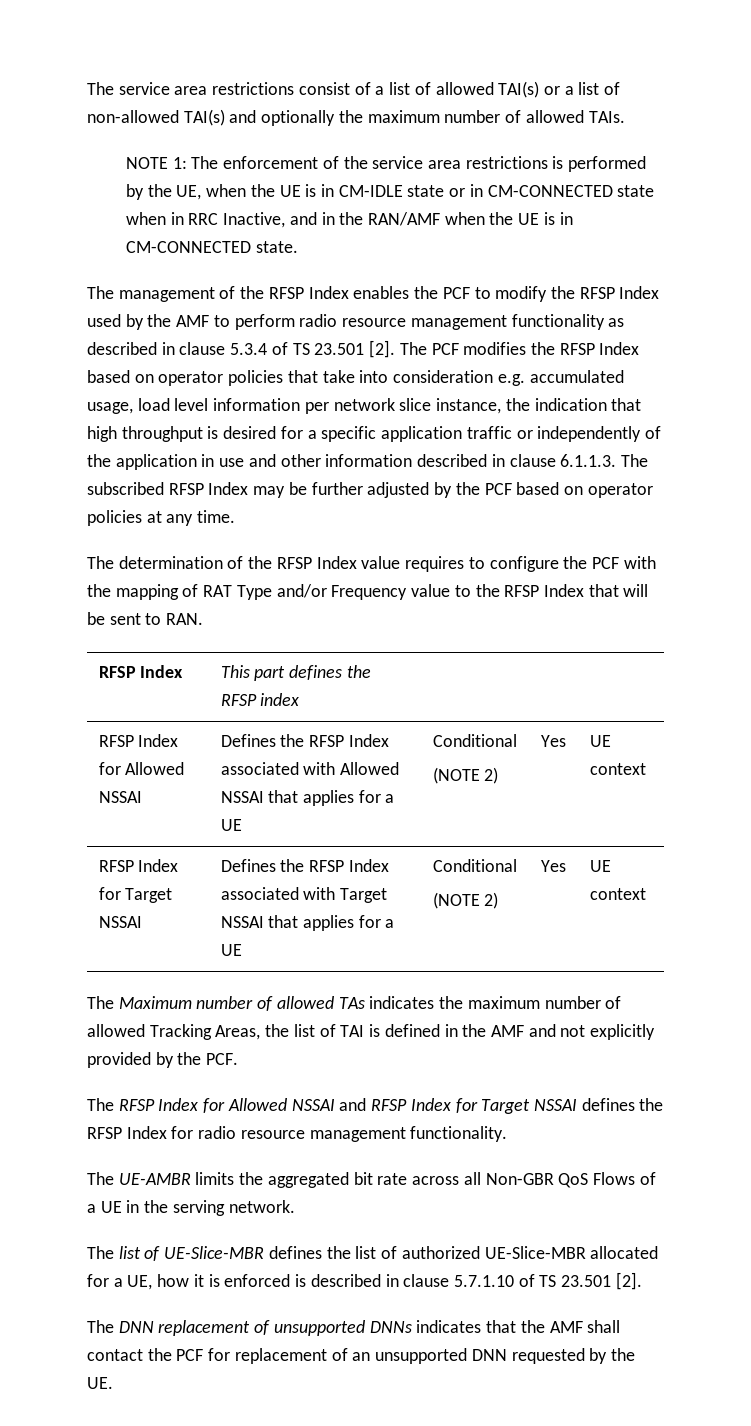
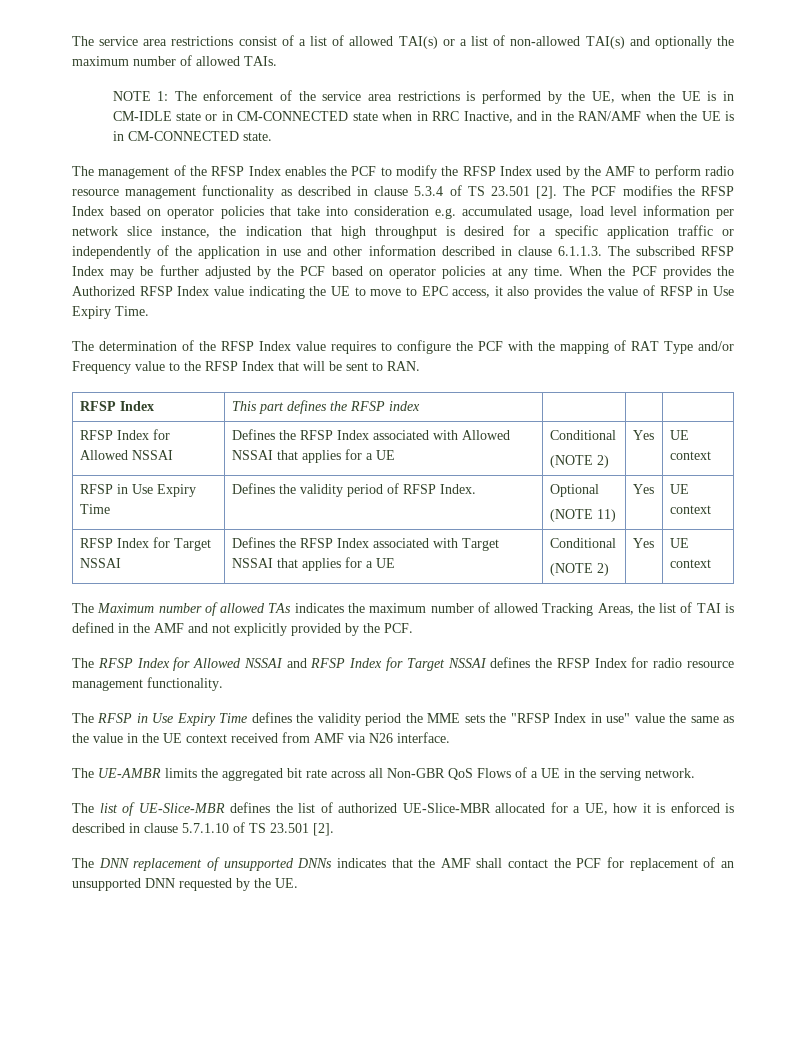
(236, 516) none -> [569,266,734,279] [72,285,734,299] [72,306,149,319] When the PCF provides the Authorized RFSP Index value indicating the UE to move to EPC access, it also provides the value of RFSP in Use Expiry Time.
(646, 769) none -> [79,484,196,497] [79,504,110,514] [231,483,476,497] [549,484,599,497] [549,509,616,522] [632,484,654,494] [669,484,689,494] [669,505,711,514] // RFSP in Use Expiry Time | Defines the validity period of RFSP Index. | Optional // (NOTE 11) | Yes | UE context
(508, 1134) none -> [72,712,735,726] [72,732,450,743] // The RFSP in Use Expiry Time defines the validity period the MME sets the "RFSP Index in use" value the same as the value in the UE context received from AMF via N26 interface.

